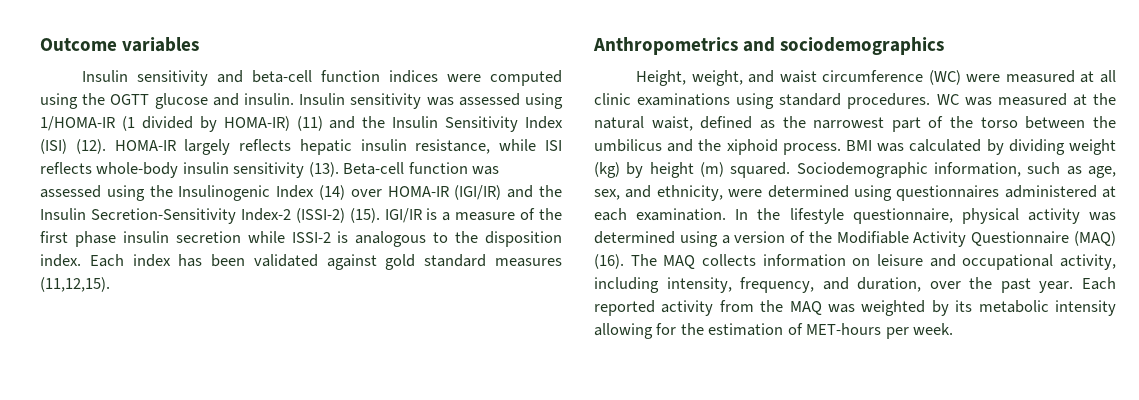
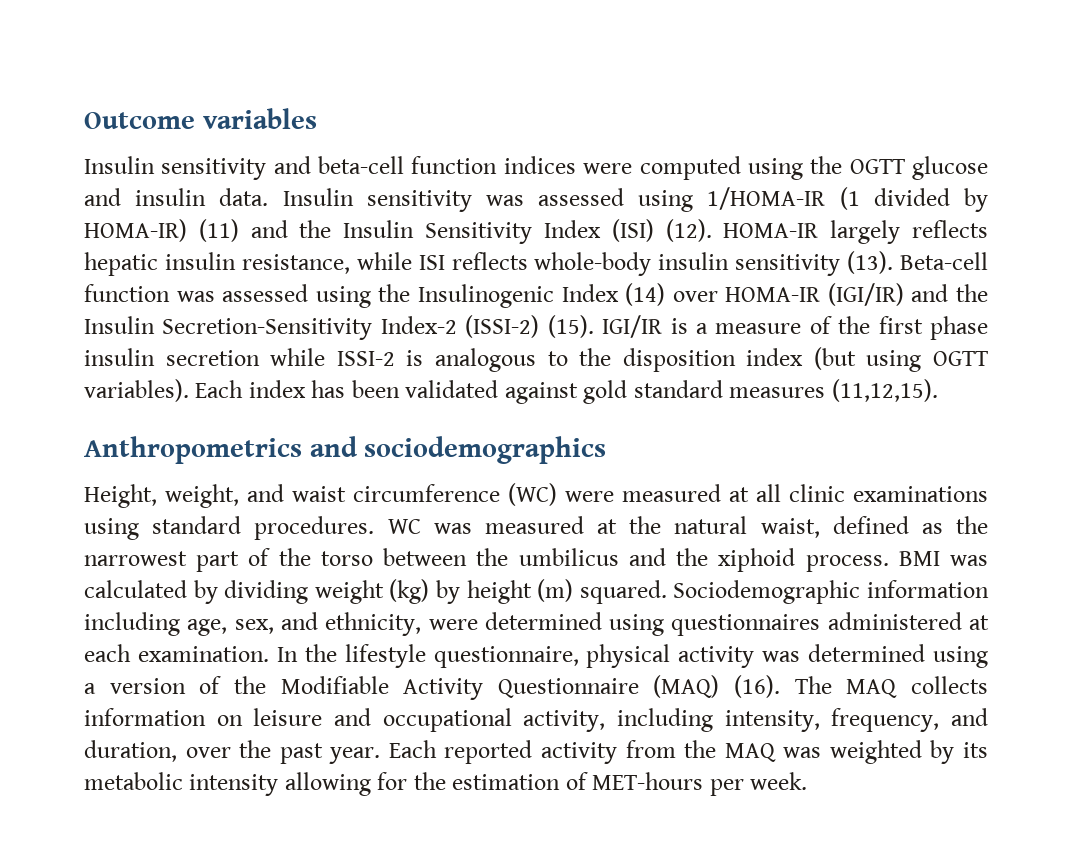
[244,93,295,105] insulin. -> [135,188,269,206] insulin data.
[40,254,81,267] index. -> [746,347,989,372] [84,379,189,402] index (but using OGTT variables).
[934,162,1082,177] information, such as -> [866,580,989,598] [84,612,180,636] information including

